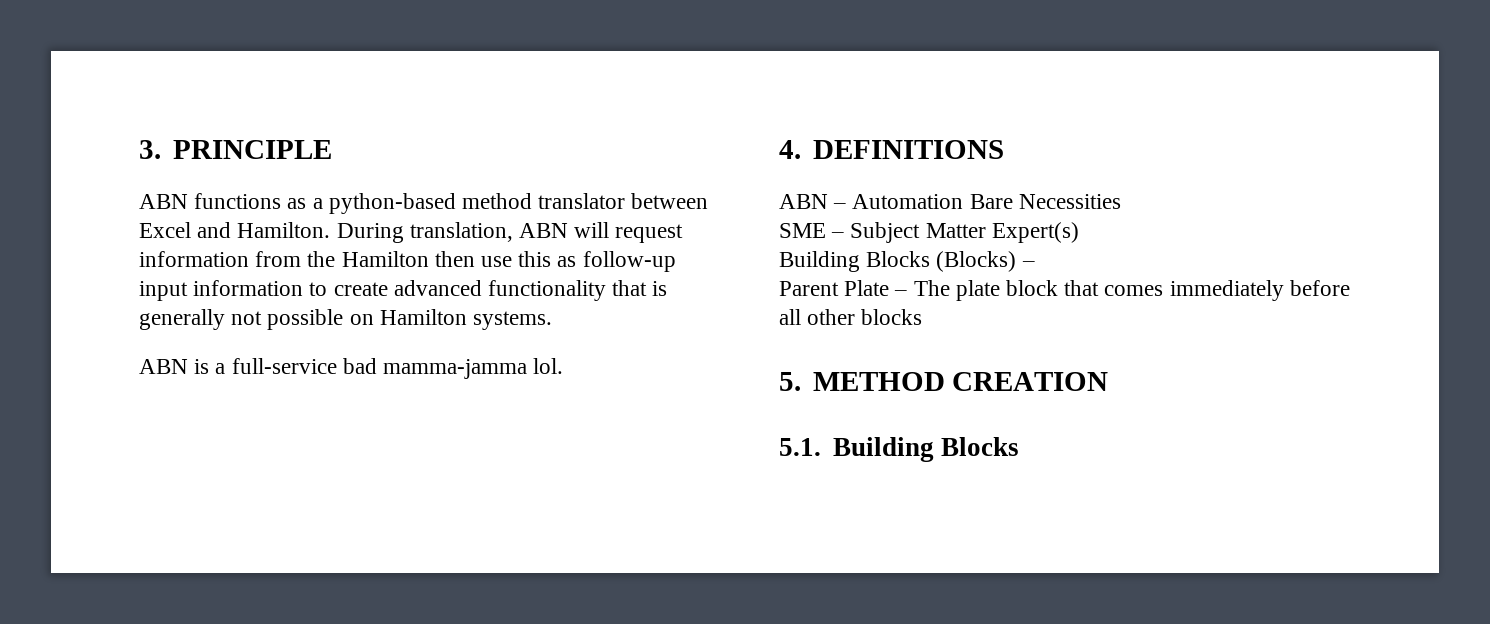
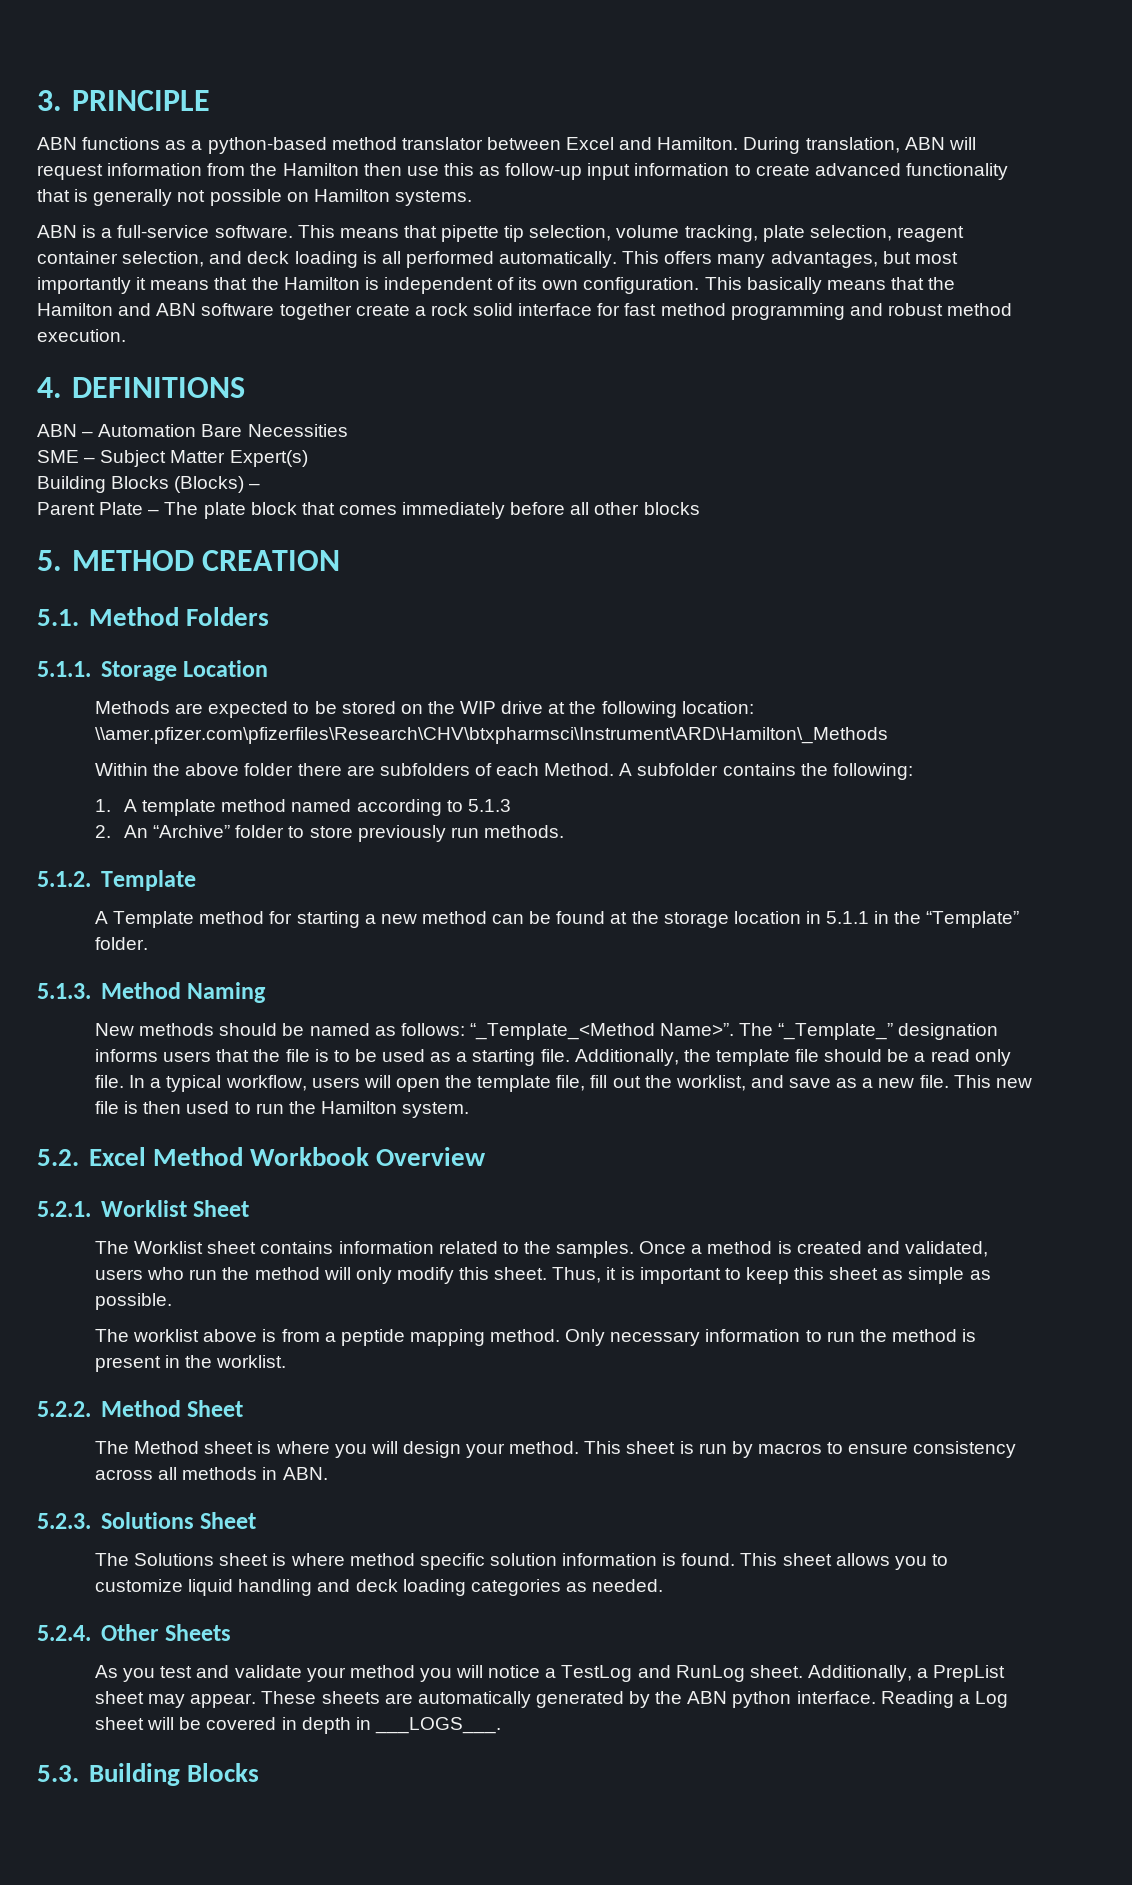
[342,358,564,379] bad mamma-jamma lol. -> [214,225,964,242] [37,251,958,268] [37,277,956,294] [37,303,1013,320] [37,329,126,342] software. This means that pipette tip selection, volume tracking, plate selection, reagent container selection, and deck loading is all performed automatically. This offers many advantages, but most importantly it means that the Hamilton is independent of its own configuration. This basically means that the Hamilton and ABN software together create a rock solid interface for fast method programming and robust method execution.
(821, 447) none -> [88,607,269,626] [37,660,268,681] [94,701,754,718] [94,727,888,744] [94,763,913,780] [94,799,511,816] [94,825,564,842] [37,870,196,891] [94,911,1020,928] [94,937,148,950] [37,982,266,1003] [94,1023,999,1040] [94,1049,1011,1066] [94,1075,1032,1092] [94,1101,470,1118] [37,1147,487,1166] [37,1200,249,1217] [94,1241,988,1258] [94,1267,991,1284] [94,1293,172,1310] [94,1329,977,1346] [94,1355,287,1372] [37,1400,243,1417] [94,1441,1017,1458] [94,1467,328,1480] [37,1512,256,1529] [94,1553,948,1570] [94,1579,664,1596] [37,1624,231,1641] [94,1665,1006,1682] [94,1691,1008,1708] [94,1717,501,1734] [37,1765,79,1782] Method Folders // 5.1.1. Storage Location // Methods are expected to be stored on the WIP drive at the following location: \\amer.pfizer.com\pfizerfiles\Research\CHV\btxpharmsci\Instrument\ARD\Hamilton\_Methods // Within the above folder there are subfolders of each Method. A subfolder contains the following: // 1. A template method named according to 5.1.3 // 2. An “Archive” folder to store previously run methods. // 5.1.2. Template // A Template method for starting a new method can be found at the storage location in 5.1.1 in the “Template” folder. // 5.1.3. Method Naming // New methods should be named as follows: “_Template_<Method Name>”. The “_Template_” designation informs users that the file is to be used as a starting file. Additionally, the template file should be a read only file. In a typical workflow, users will open the template file, fill out the worklist, and save as a new file. This new file is then used to run the Hamilton system. // 5.2. Excel Method Workbook Overview // 5.2.1. Worklist Sheet // The Worklist sheet contains information related to the samples. Once a method is created and validated, users who run the method will only modify this sheet. Thus, it is important to keep this sheet as simple as possible. // The worklist above is from a peptide mapping method. Only necessary information to run the method is present in the worklist. // 5.2.2. Method Sheet // The Method sheet is where you will design your method. This sheet is run by macros to ensure consistency across all methods in ABN. // 5.2.3. Solutions Sheet // The Solutions sheet is where method specific solution information is found. This sheet allows you to customize liquid handling and deck loading categories as needed. // 5.2.4. Other Sheets // As you test and validate your method you will notice a TestLog and RunLog sheet. Additionally, a PrepList sheet may appear. These sheets are automatically generated by the ABN python interface. Reading a Log sheet will be covered in depth in ___LOGS___. // 5.3.

